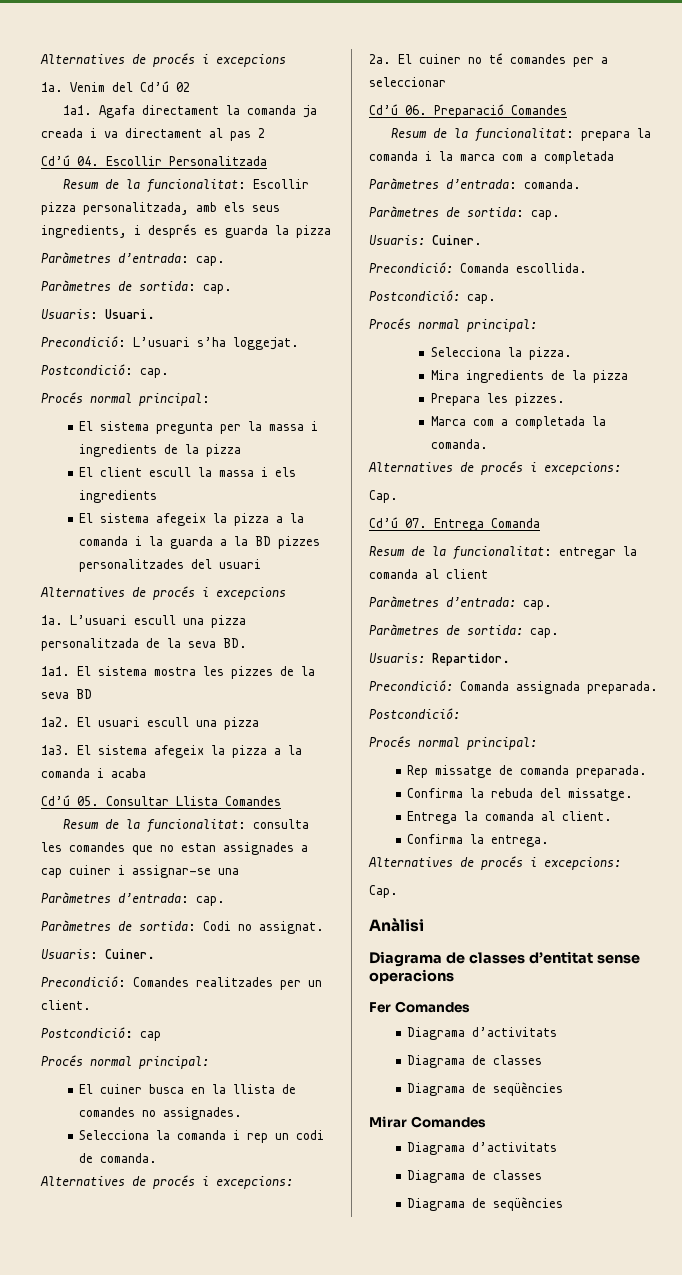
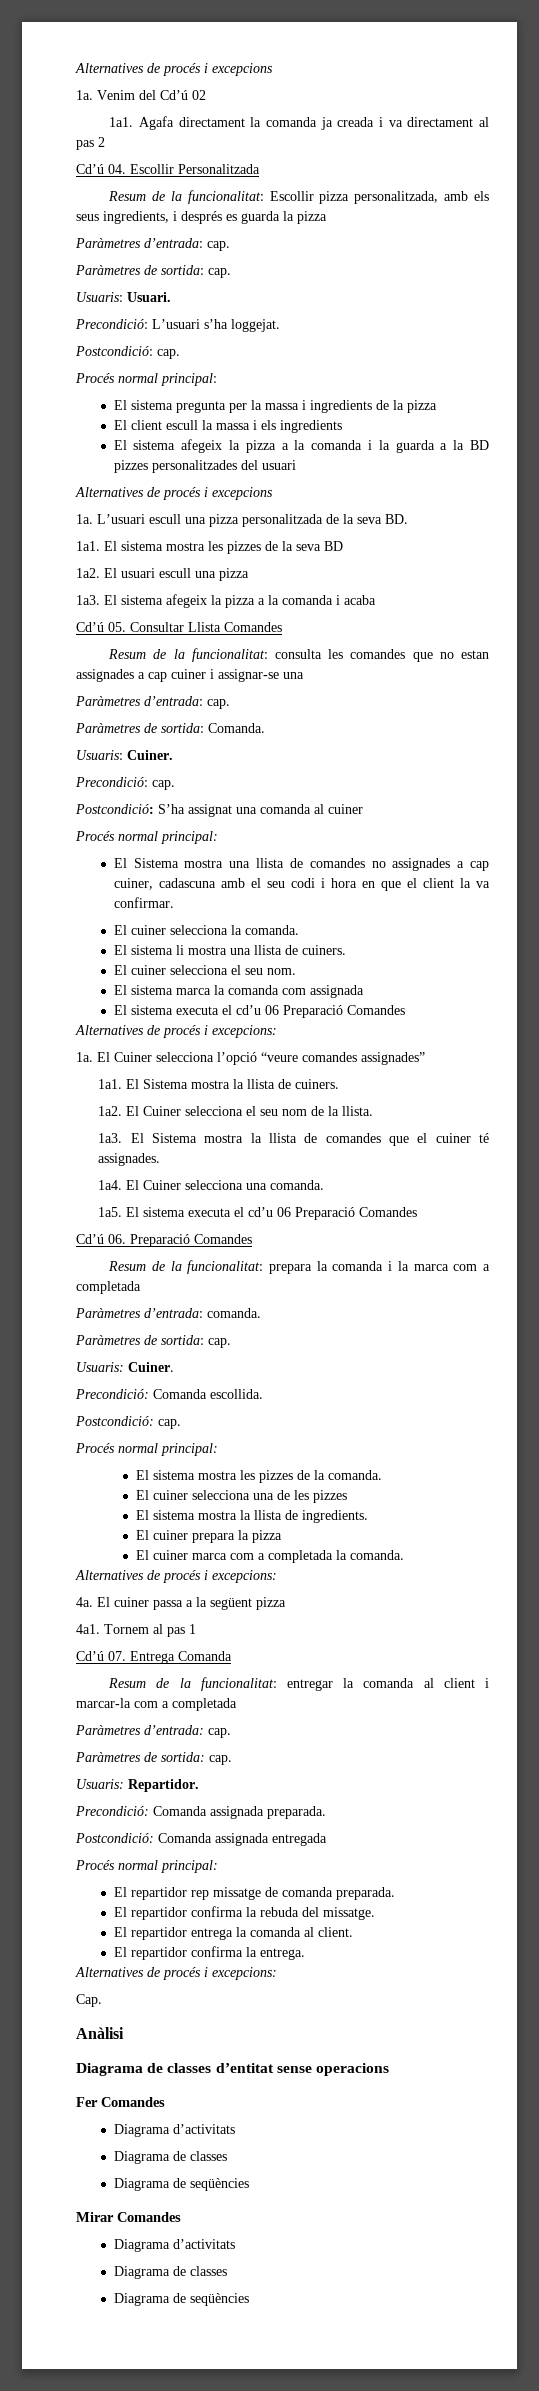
[203,921,324,934] [41,949,155,959] [41,976,322,990] [41,1000,91,1010] [41,1027,161,1041] [41,1055,209,1069] [79,1084,297,1094] [79,1107,243,1120] [79,1130,325,1143] [79,1153,158,1163] [40,1175,293,1189] [369,53,608,67] [369,77,446,87] Codi no assignat. // Usuaris: Cuiner. // Precondició: Comandes realitzades per un client. // Postcondició: cap // Procés normal principal: // El cuiner busca en la llista de comandes no assignades. // Selecciona la comanda i rep un codi de comanda. // Alternatives de procés i excepcions: // 2a. El cuiner no té comandes per a seleccionar -> [208,723,265,733] [76,750,173,760] [75,777,175,790] [75,804,363,817] [75,831,218,844] [113,858,489,871] [113,878,490,891] [113,897,174,908] [113,925,299,935] [113,945,346,955] [113,965,296,975] [113,985,364,998] [113,1005,405,1018] [75,1025,277,1038] [76,1052,425,1065] [98,1079,340,1089] [98,1106,374,1116] [98,1133,490,1146] [98,1153,161,1166] [98,1180,325,1190] [98,1207,418,1220] Comanda. // Usuaris: Cuiner. // Precondició: cap. // Postcondició: S’ha assignat una comanda al cuiner // Procés normal principal: // El Sistema mostra una llista de comandes no assignades a cap cuiner, cadascuna amb el seu codi i hora en que el client la va confirmar. // El cuiner selecciona la comanda. // El sistema li mostra una llista de cuiners. // El cuiner selecciona el seu nom. // El sistema marca la comanda com assignada // El sistema executa el cd’u 06 Preparació Comandes // Alternatives de procés i excepcions: // 1a. El Cuiner selecciona l’opció “veure comandes assignades” // 1a1. El Sistema mostra la llista de cuiners. // 1a2. El Cuiner selecciona el seu nom de la llista. // 1a3. El Sistema mostra la llista de comandes que el cuiner té assignades. // 1a4. El Cuiner selecciona una comanda. // 1a5. El sistema executa el cd’u 06 Preparació Comandes
[431,347,573,360] [431,370,629,383] [431,393,566,406] [431,416,467,426] Selecciona la pizza. // Mira ingredients de la pizza // Prepara les pizzes. // Marca -> [135,1470,382,1483] [135,1490,347,1503] [135,1510,368,1523] [135,1530,282,1543] [135,1550,227,1560] El sistema mostra les pizzes de la comanda. // El cuiner selecciona una de les pizzes // El sistema mostra la llista de ingredients. // El cuiner prepara la pizza // El cuiner marca
[369,490,398,503] Cap. -> [76,1597,286,1610] [76,1624,196,1637] 4a. El cuiner passa a la següent pizza // 4a1. Tornem al pas 1
(488, 574) none -> [484,1678,489,1688] [76,1698,237,1711] i marcar-la com a completada
[369,736,537,750] [407,765,429,778] // Procés normal principal: // Rep -> [158,1833,327,1846] [75,1860,218,1873] [113,1887,209,1900] Comanda assignada entregada // Procés normal principal: // El repartidor rep
[407,788,464,798] Confirma -> [113,1906,243,1920] El repartidor confirma
[407,811,458,824] Entrega -> [113,1927,233,1940] El repartidor entrega
[407,834,464,844] Confirma -> [113,1946,243,1960] El repartidor confirma

